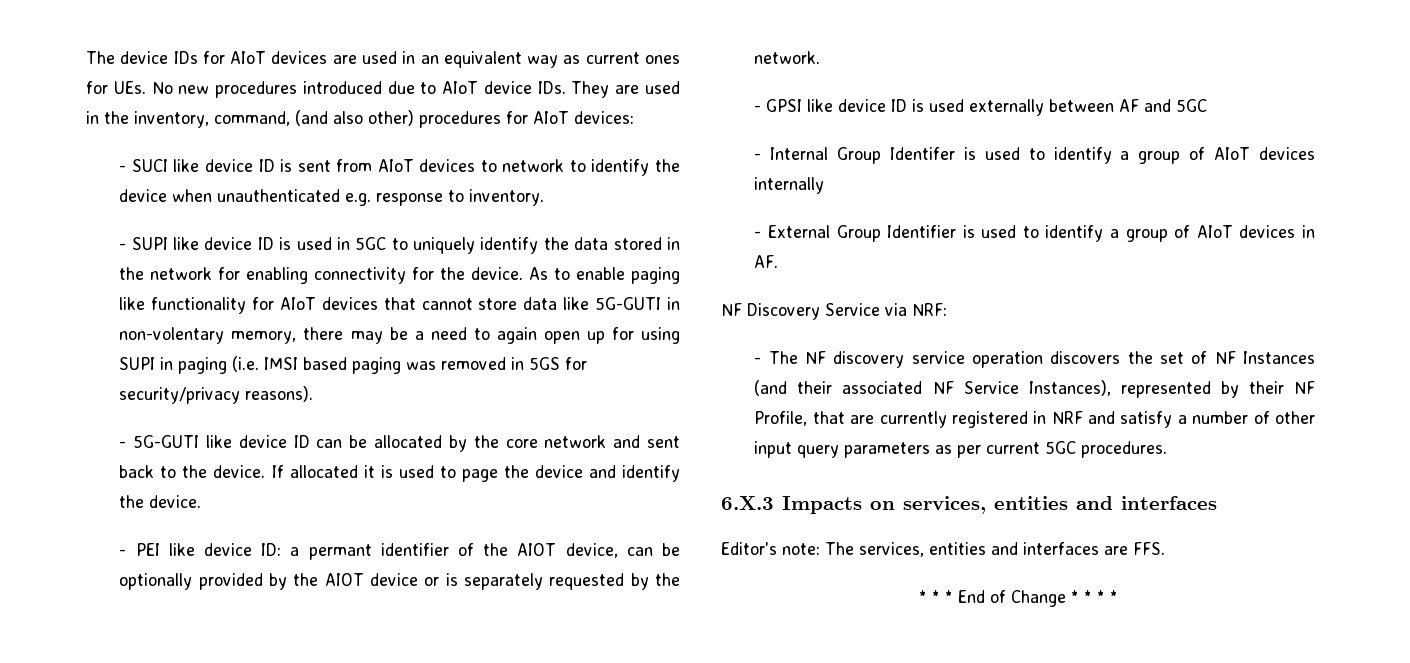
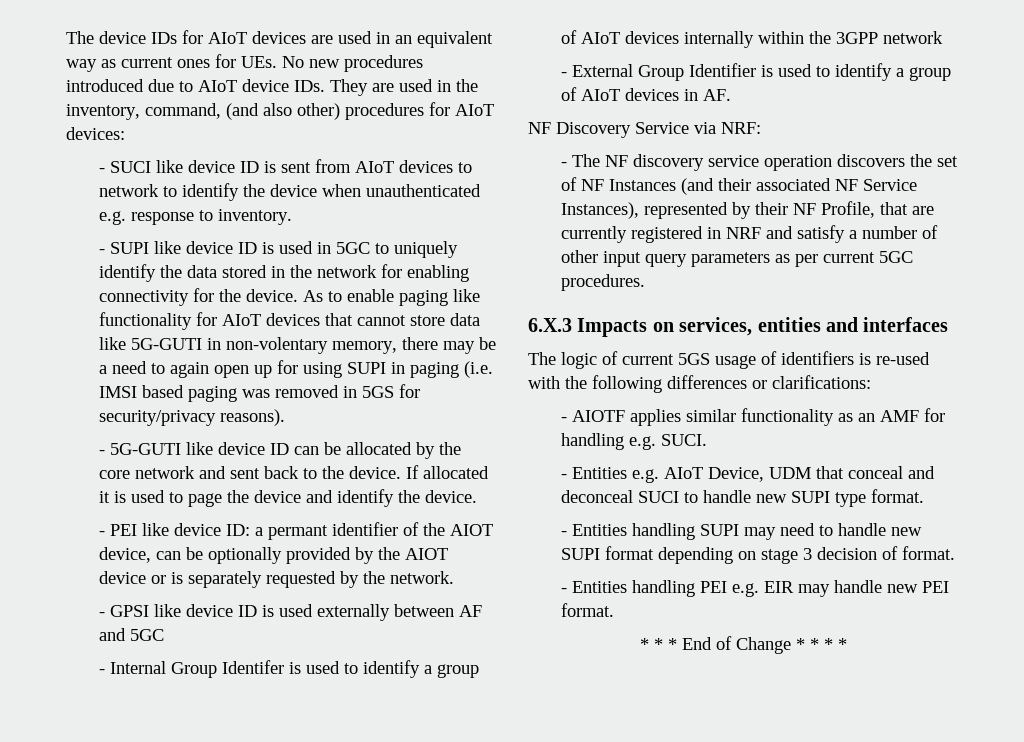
(825, 185) none -> [757,31,943,44] within the 3GPP network
[721,542,1165,557] Editor's note: The services, entities and interfaces are FFS. -> [528,351,930,369] [528,375,871,393] [560,408,945,426] [560,433,707,450] [560,466,935,483] [560,489,924,507] [560,523,922,540] [560,546,955,564] [560,580,949,597] [560,603,614,617] The logic of current 5GS usage of identifiers is re-used with the following differences or clarifications: // - AIOTF applies similar functionality as an AMF for handling e.g. SUCI. // - Entities e.g. AIoT Device, UDM that conceal and deconceal SUCI to handle new SUPI type format. // - Entities handling SUPI may need to handle new SUPI format depending on stage 3 decision of format. // - Entities handling PEI e.g. EIR may handle new PEI format.

